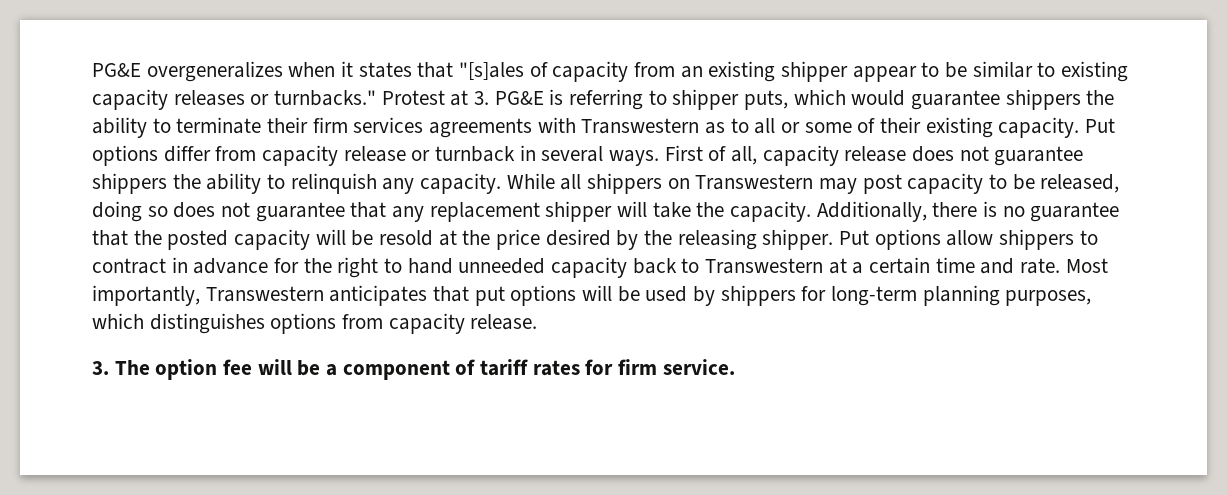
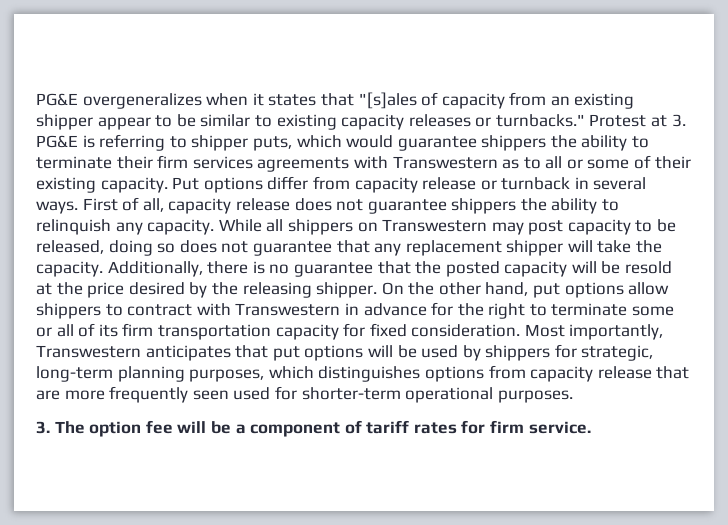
[839,230,870,245] Put -> [381,282,561,298] On the other hand, put
(166, 266) none -> [196,303,341,316] with Transwestern
[407,257,1061,278] hand unneeded capacity back to Transwestern at a certain time and rate. -> [551,303,675,316] [36,323,521,340] terminate some or all of its firm transportation capacity for fixed consideration.
(827, 293) none -> [581,345,654,361] strategic,
[470,314,538,330] release. -> [597,366,690,379] [36,386,573,403] release that are more frequently seen used for shorter-term operational purposes.

